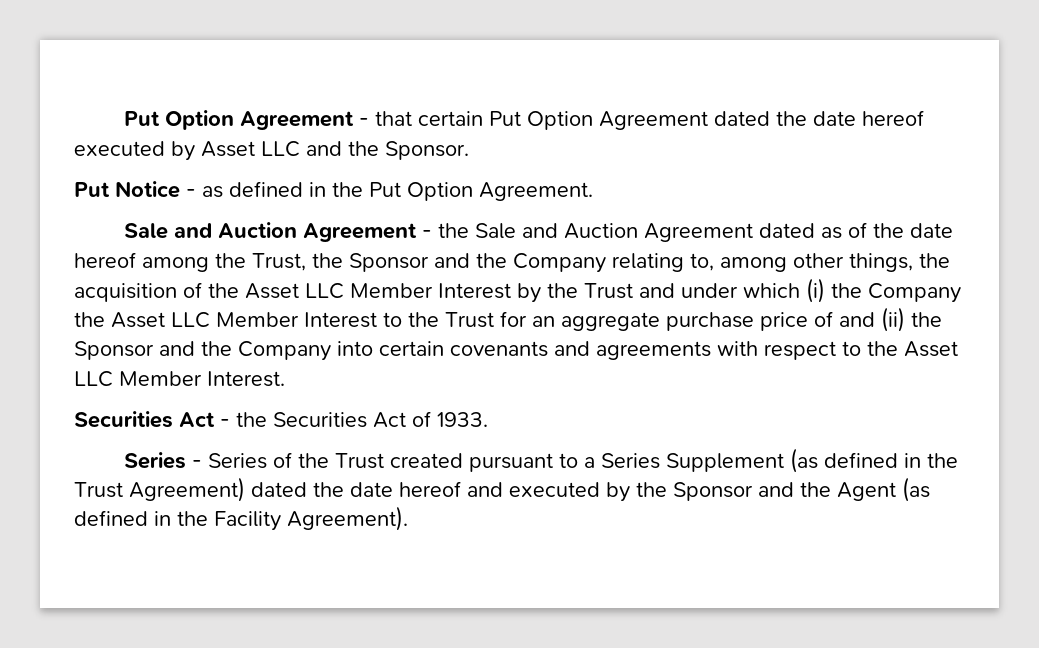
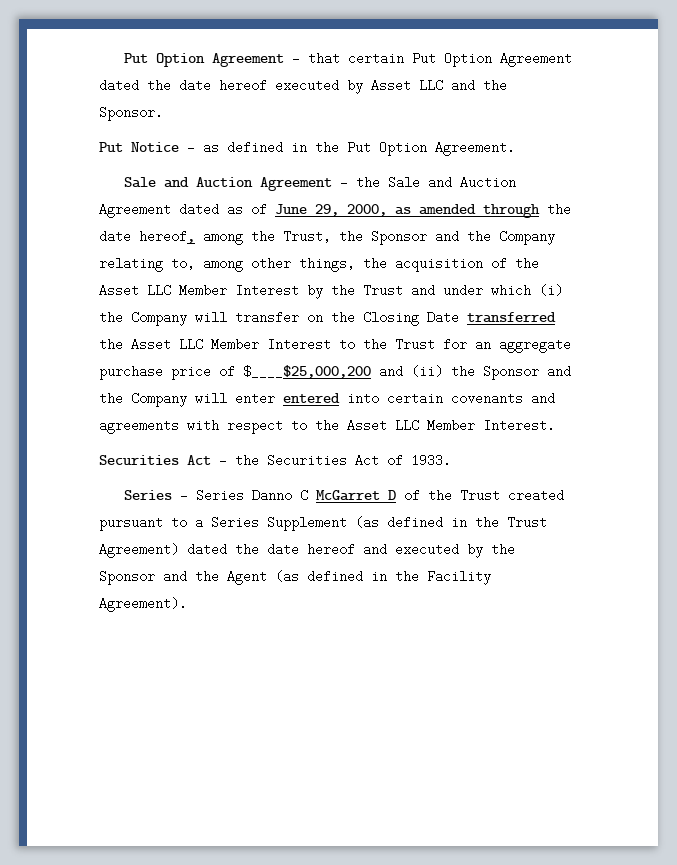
[872,223,953,238] [74,252,136,268] the date hereof -> [275,203,571,218] [99,230,195,243] June 29, 2000, as amended through the date hereof,
(961, 293) none -> [195,311,556,326] will transfer on the Closing Date transferred
(833, 319) none -> [243,365,371,378] $____$25,000,200
(331, 351) none -> [195,392,340,405] will enter entered
(267, 461) none -> [252,489,397,502] Danno C McGarret D

